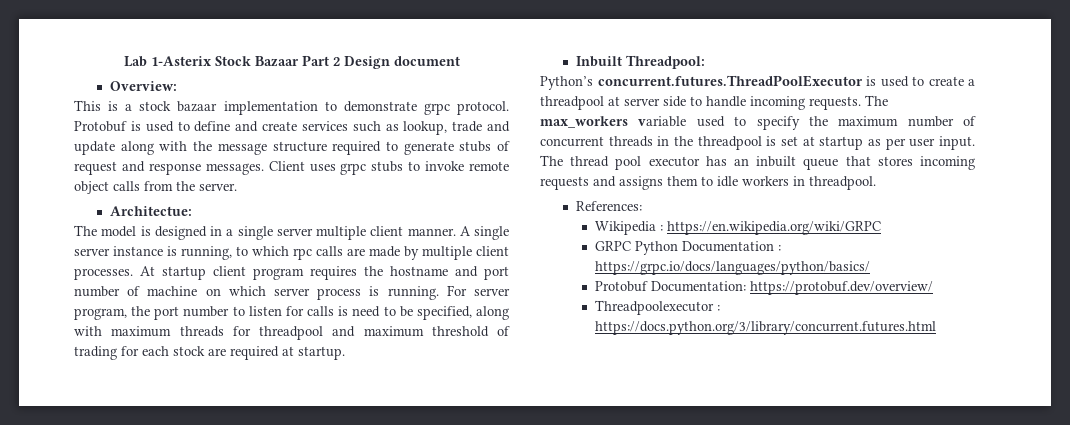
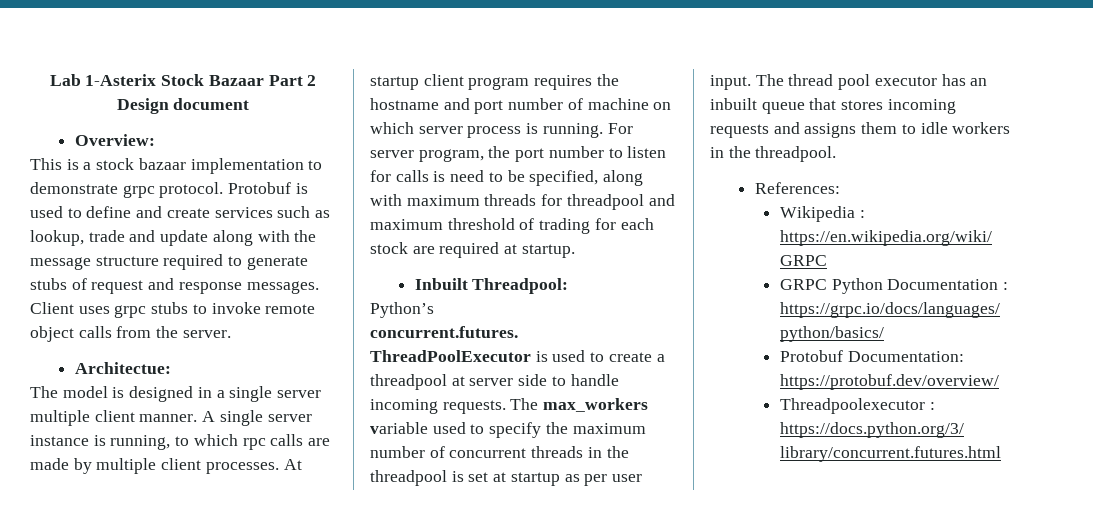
(805, 181) none -> [728,146,751,158] the

